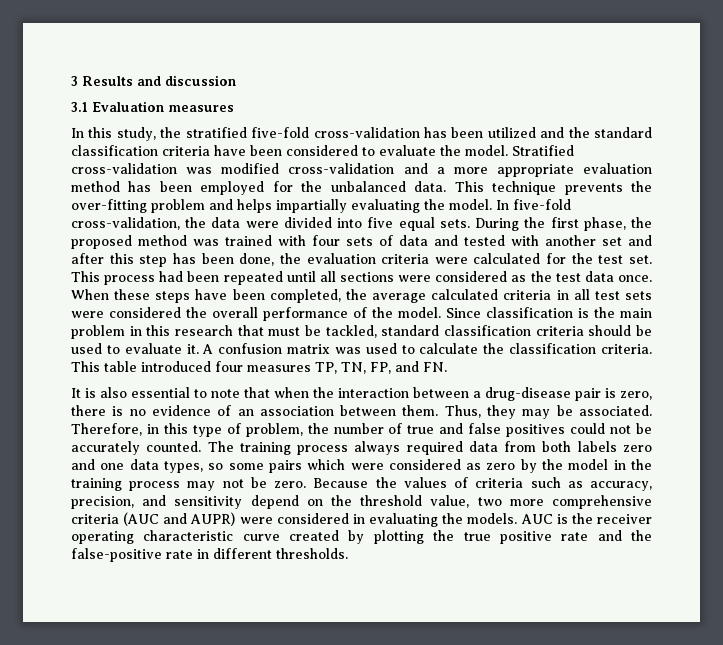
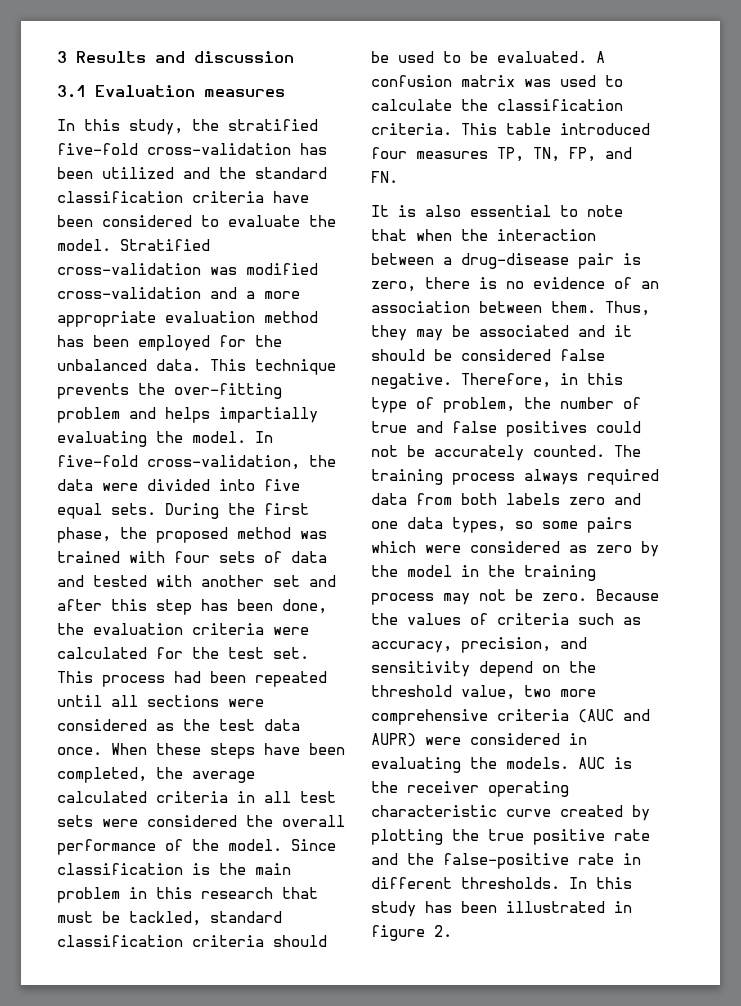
[124,343,199,354] evaluate it. -> [470,51,587,63] be evaluated.
[579,405,653,416] associated. -> [479,325,632,337] [371,349,605,361] [371,373,452,389] associated and it should be considered false negative.
(348, 553) none -> [569,877,632,889] [371,901,632,917] [371,925,452,941] In this study has been illustrated in figure 2.

